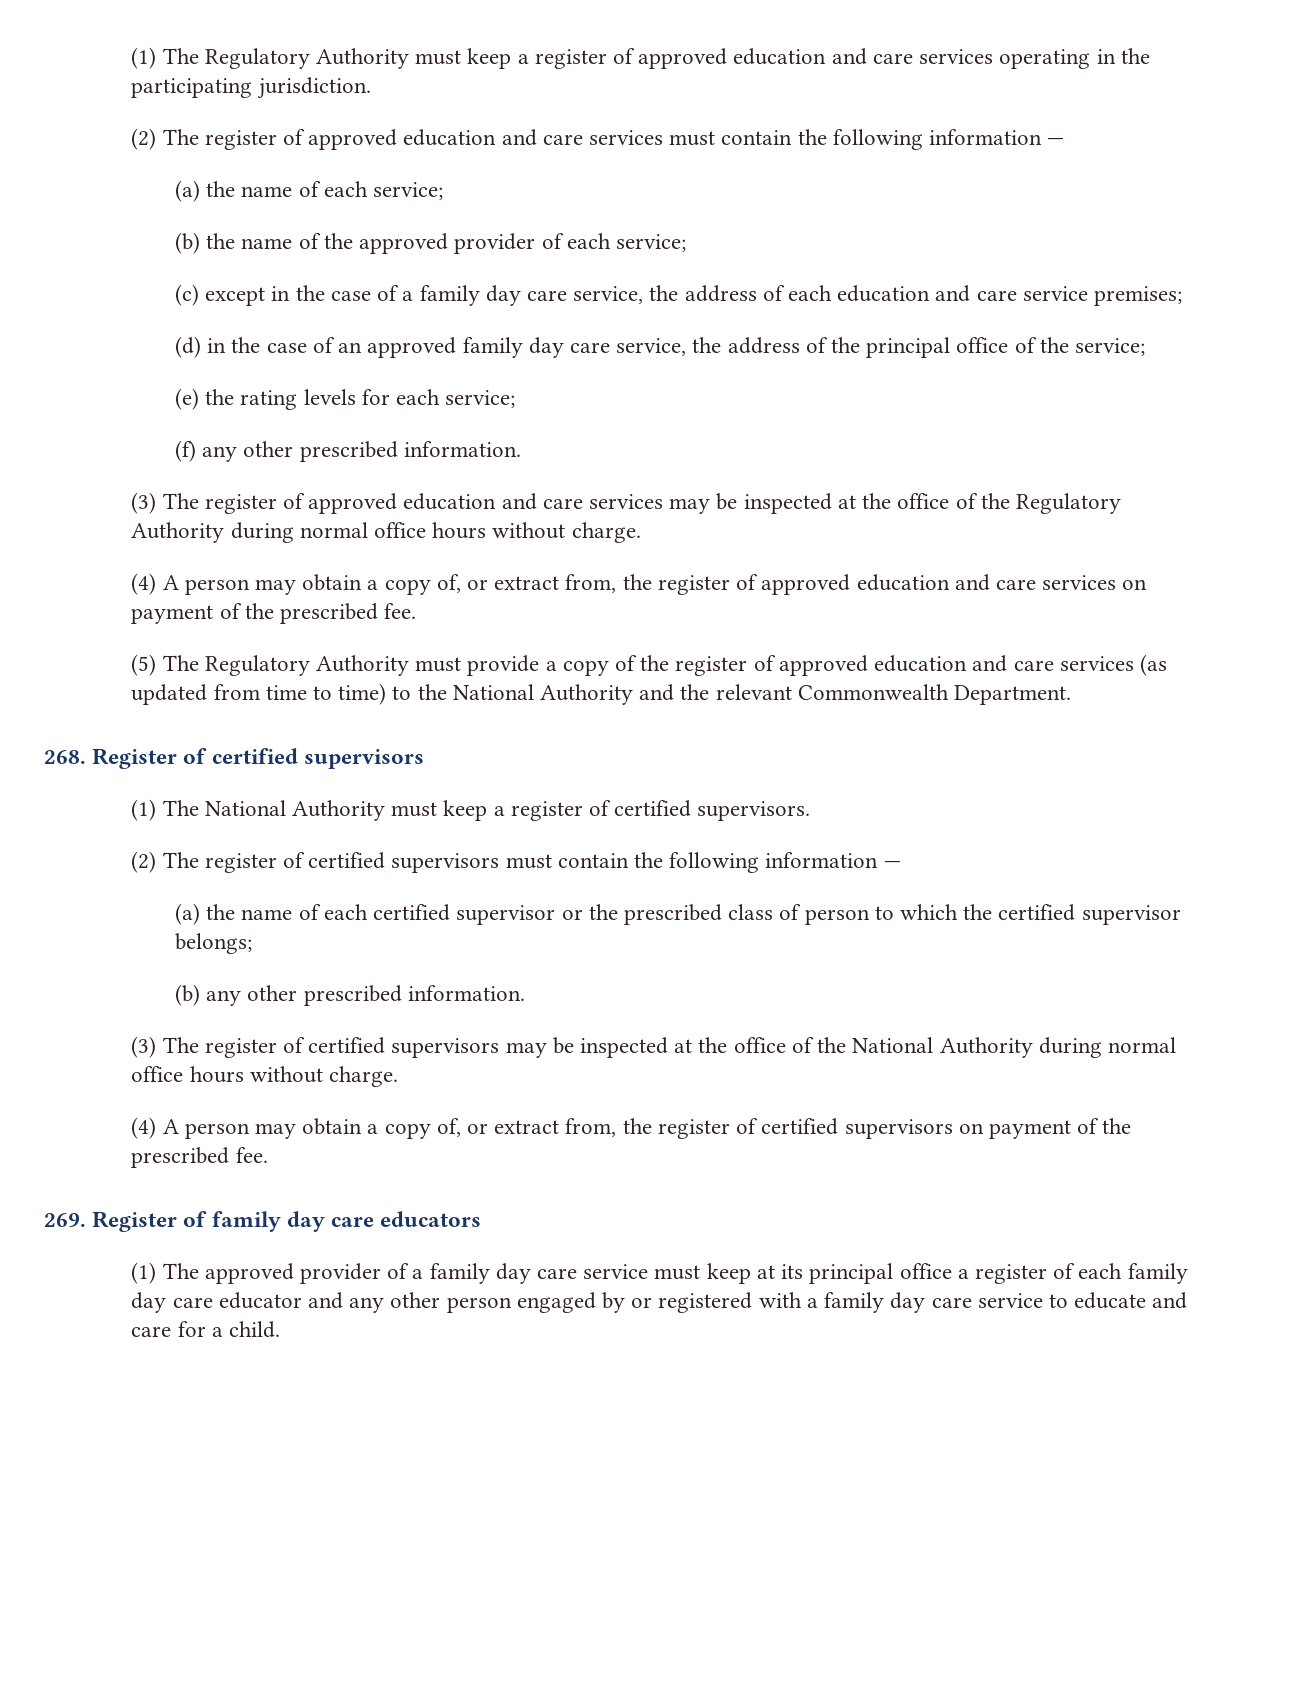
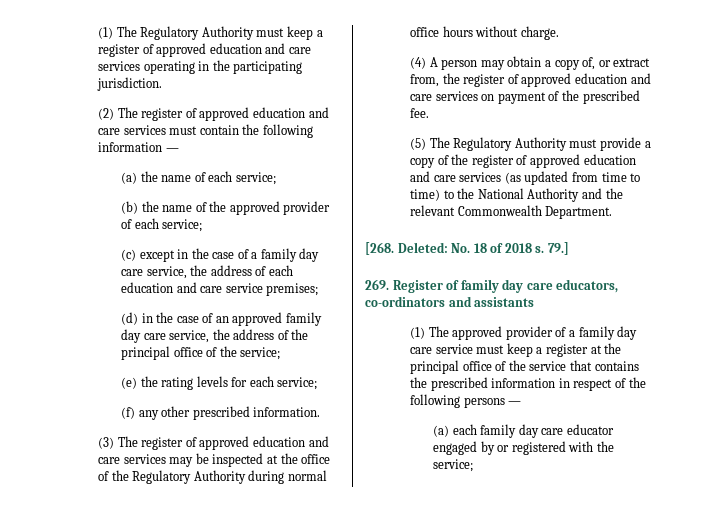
[44,748,424,769] [131,799,811,821] [131,851,901,873] [175,903,1181,925] [175,933,253,954] [175,984,525,1006] [131,1036,1176,1058] [131,1066,398,1087] [131,1117,1132,1139] [131,1147,268,1168] 268. Register of certified supervisors // (1) The National Authority must keep a register of certified supervisors. // (2) The register of certified supervisors must contain the following information — // (a) the name of each certified supervisor or the prescribed class of person to which the certified supervisor belongs; // (b) any other prescribed information. // (3) The register of certified supervisors may be inspected at the office of the National Authority during normal office hours without charge. // (4) A person may obtain a copy of, or extract from, the register of certified supervisors on payment of the prescribed fee. -> [365,242,569,255] [268. Deleted: No. 18 of 2018 s. 79.]
[380,1211,482,1227] educators -> [556,279,619,293] [365,296,535,307] educators, co-ordinators and assistants
[756,1263,1076,1284] at its principal office a register of -> [536,343,622,357] [410,360,639,374] [410,377,646,391] [410,394,522,408] [433,425,450,437] a register at the principal office of the service that contains the prescribed information in respect of the following persons — // (a)
[307,1292,512,1313] and any other person -> (614, 429) none
[806,1292,1188,1313] [131,1321,280,1338] a family day care service to educate and care for a child. -> [596,441,614,452] [433,459,474,472] the service;

